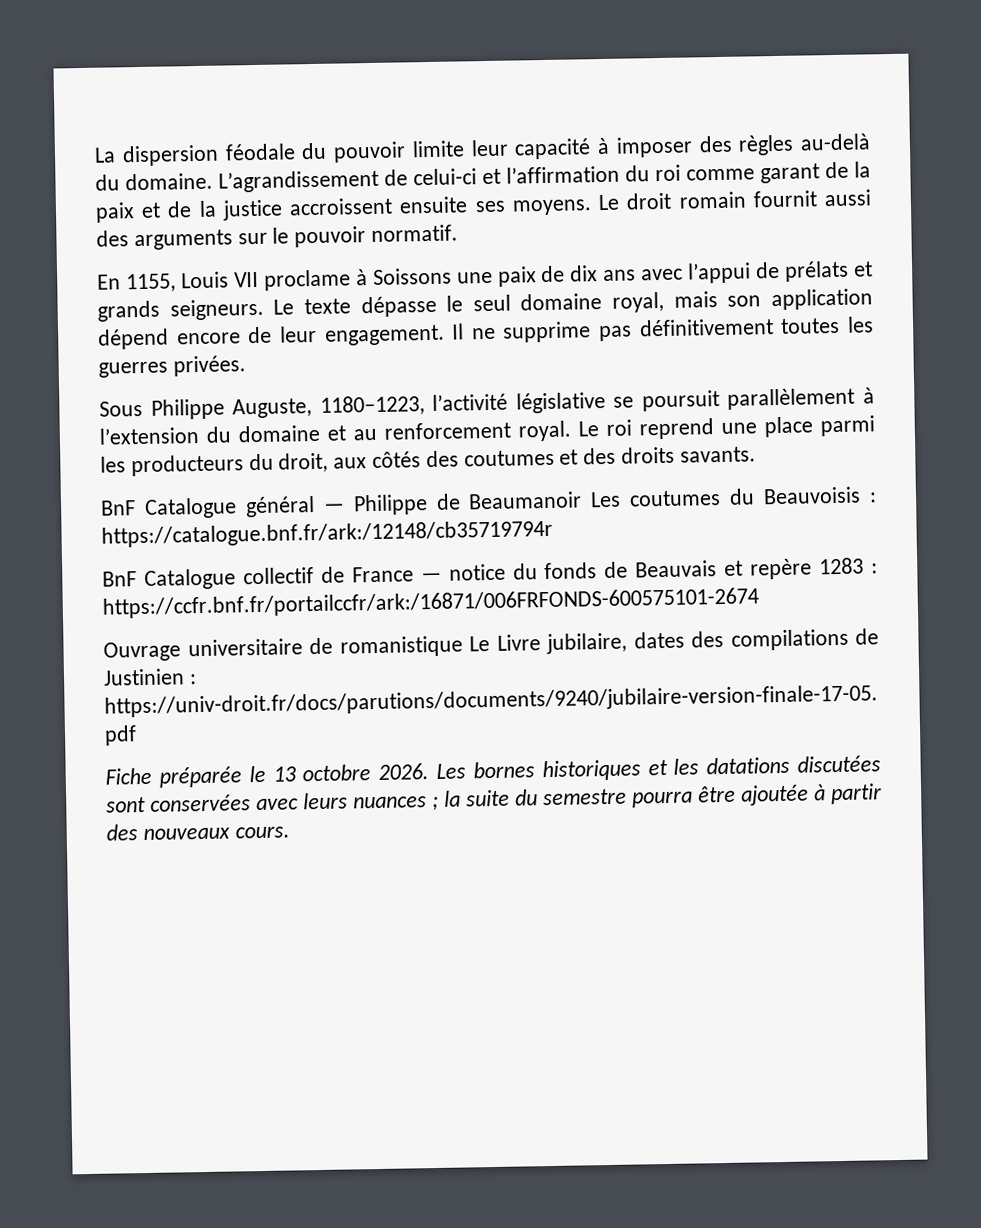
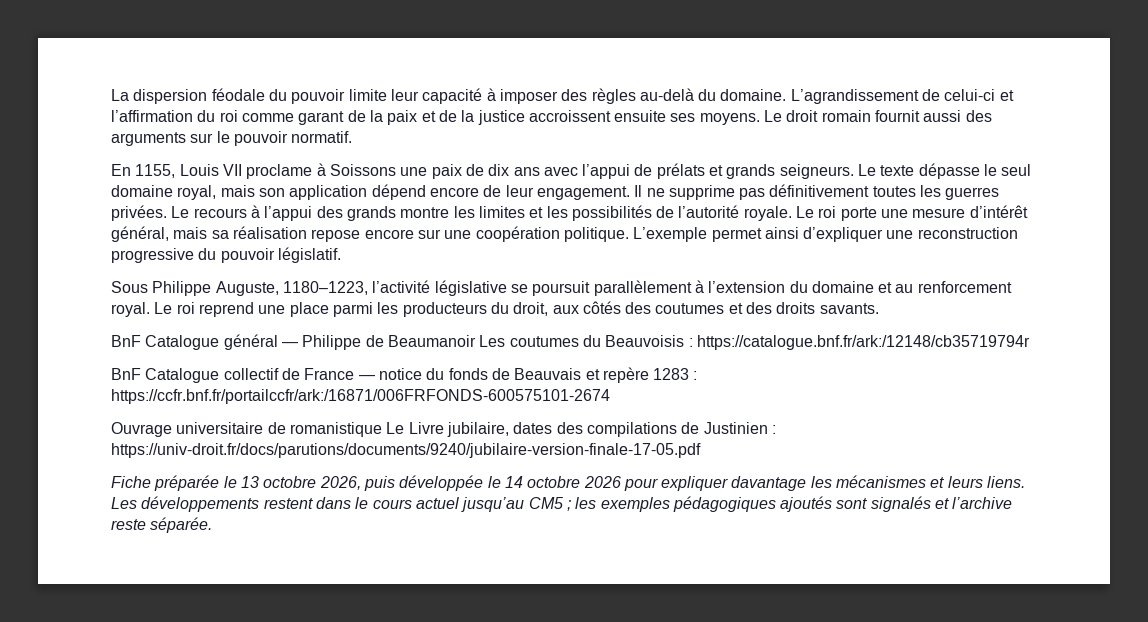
(246, 366) none -> [171,205,1028,221] [111,226,1018,242] [111,247,341,263] Le recours à l’appui des grands montre les limites et les possibilités de l’autorité royale. Le roi porte une mesure d’intérêt général, mais sa réalisation repose encore sur une coopération politique. L’exemple permet ainsi d’expliquer une reconstruction progressive du pouvoir législatif.
[378,755,881,782] [106,783,882,813] [106,824,290,841] 2026. Les bornes historiques et les datations discutées sont conservées avec leurs nuances ; la suite du semestre pourra être ajoutée à partir des nouveaux cours. -> [319,475,1026,491] [111,496,1013,512] [111,517,213,533] 2026, puis développée le 14 octobre 2026 pour expliquer davantage les mécanismes et leurs liens. Les développements restent dans le cours actuel jusqu’au CM5 ; les exemples pédagogiques ajoutés sont signalés et l’archive reste séparée.

